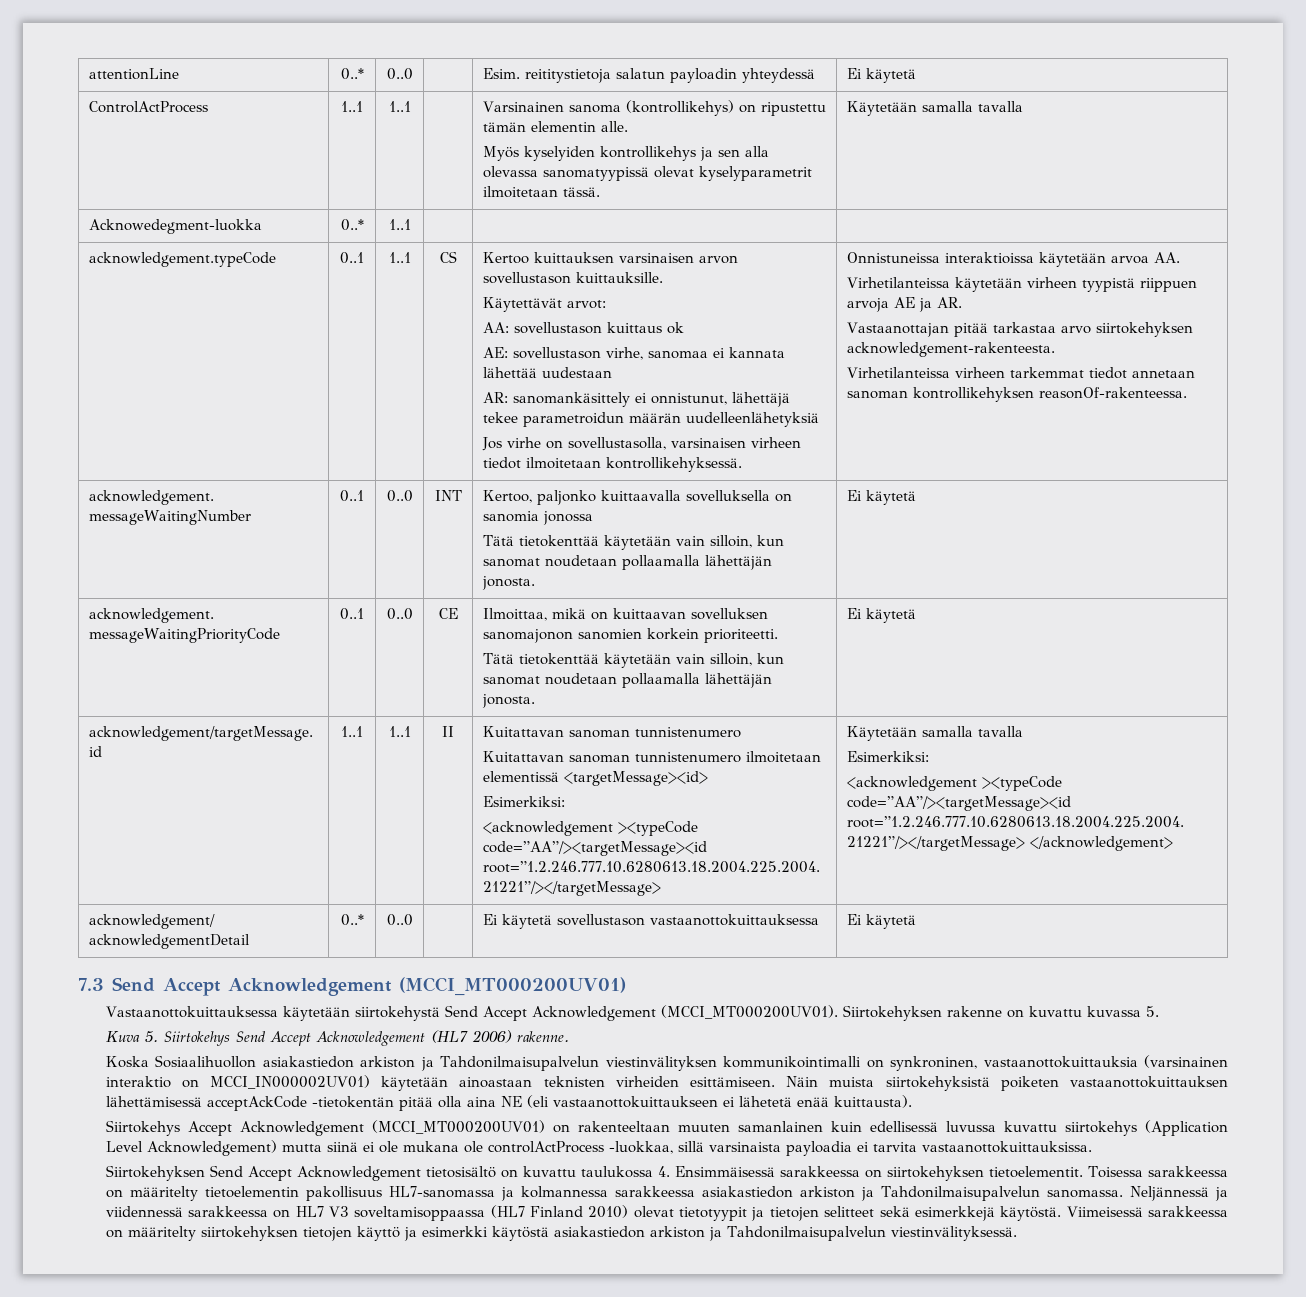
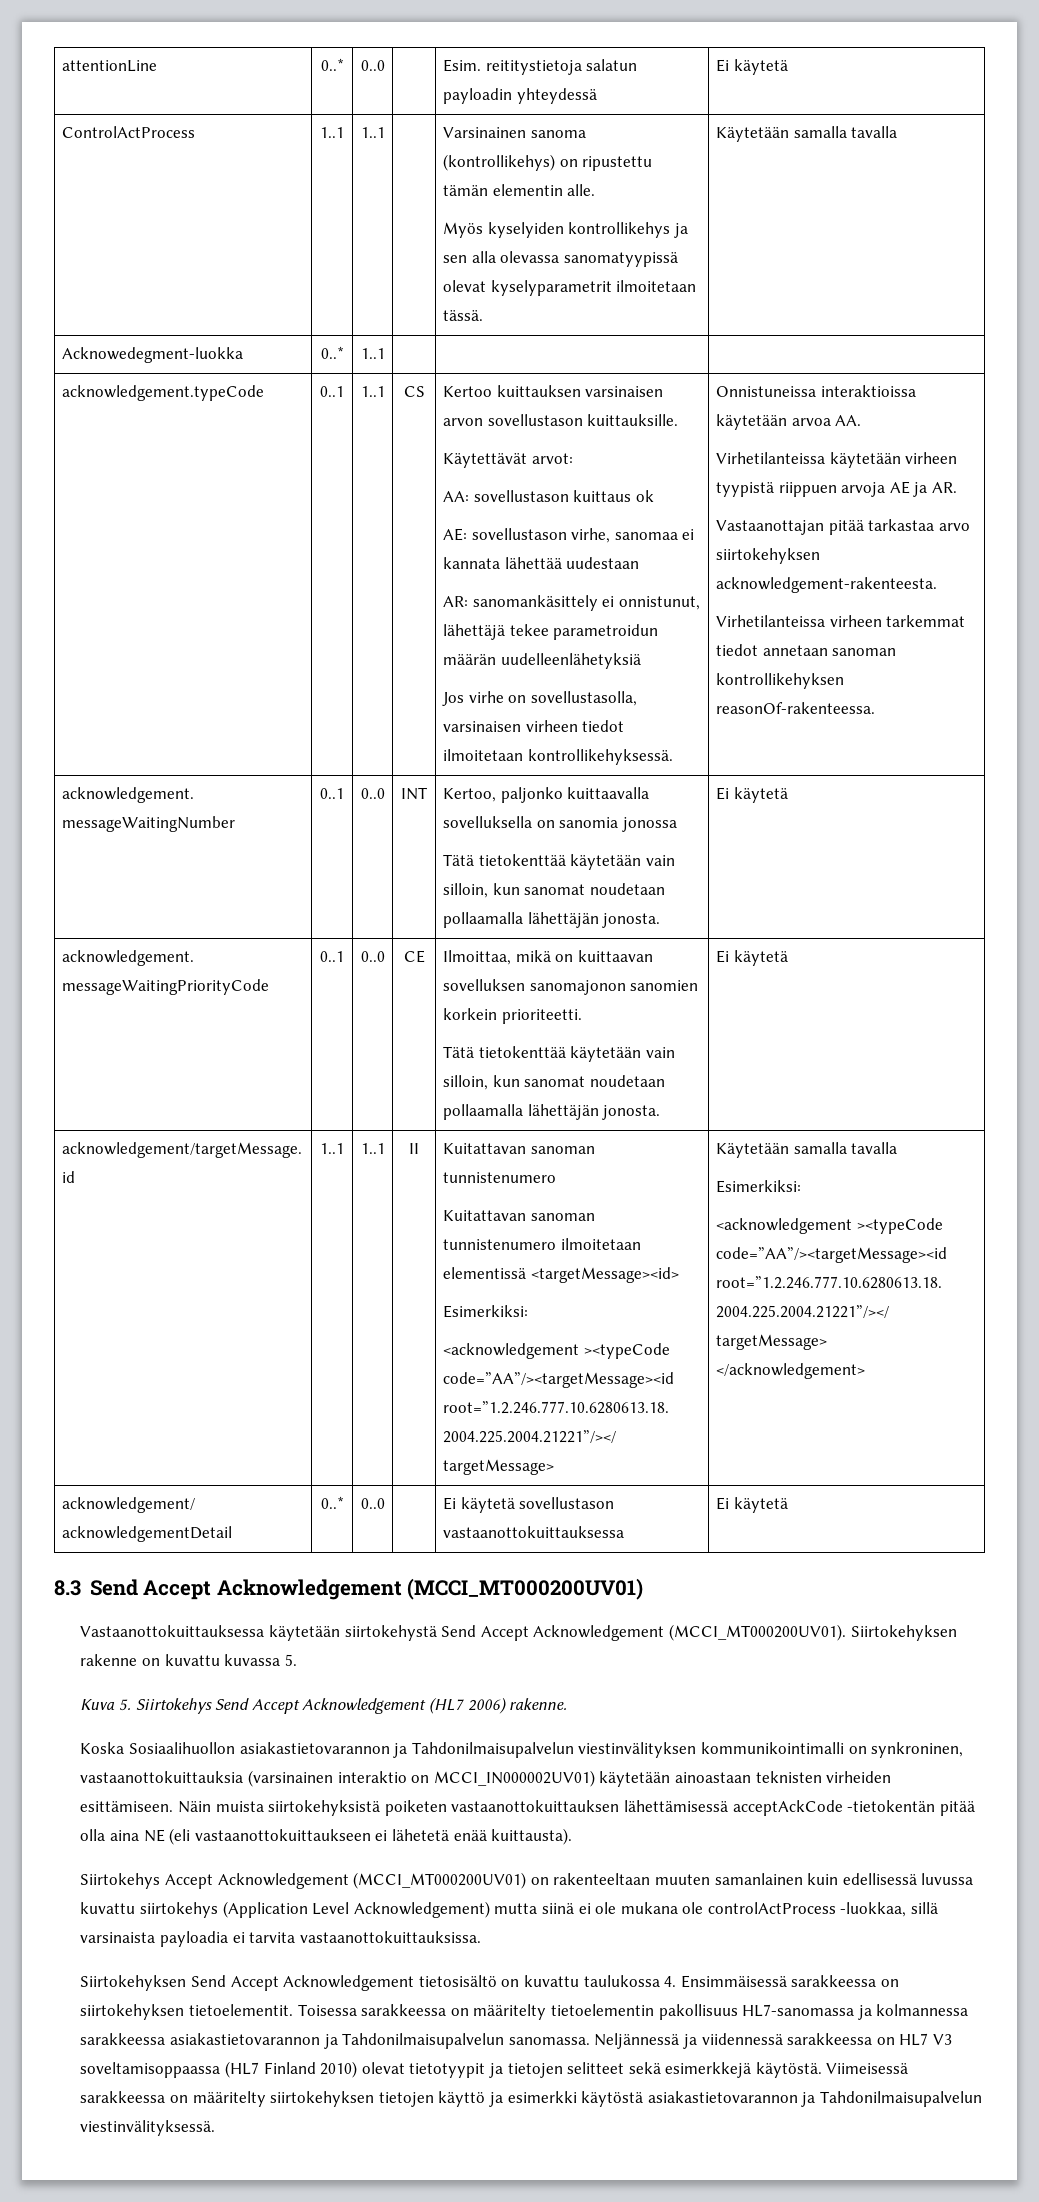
[78,978,104,991] 7.3 -> [54,1580,81,1596] 8.3
[262,1056,416,1068] asiakastiedon arkiston -> [239,1742,390,1754] asiakastietovarannon
[701,1186,855,1198] asiakastiedon arkiston -> [169,2033,320,2045] asiakastietovarannon
[553,1226,705,1238] asiakastiedon arkiston -> [647,2091,798,2103] asiakastietovarannon

